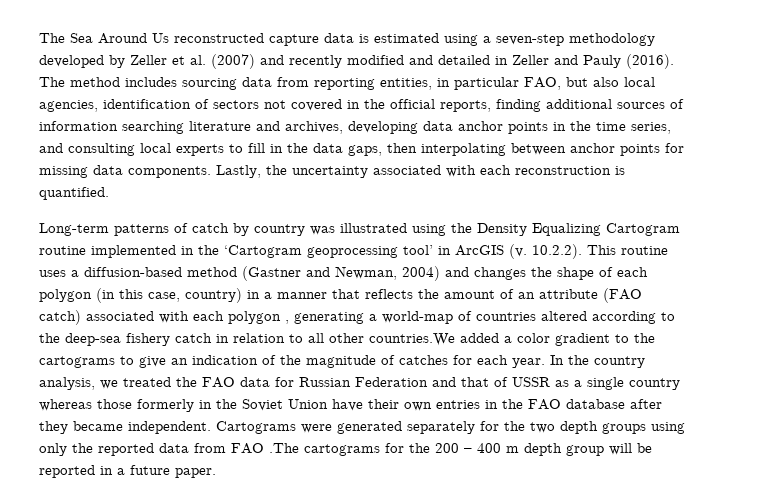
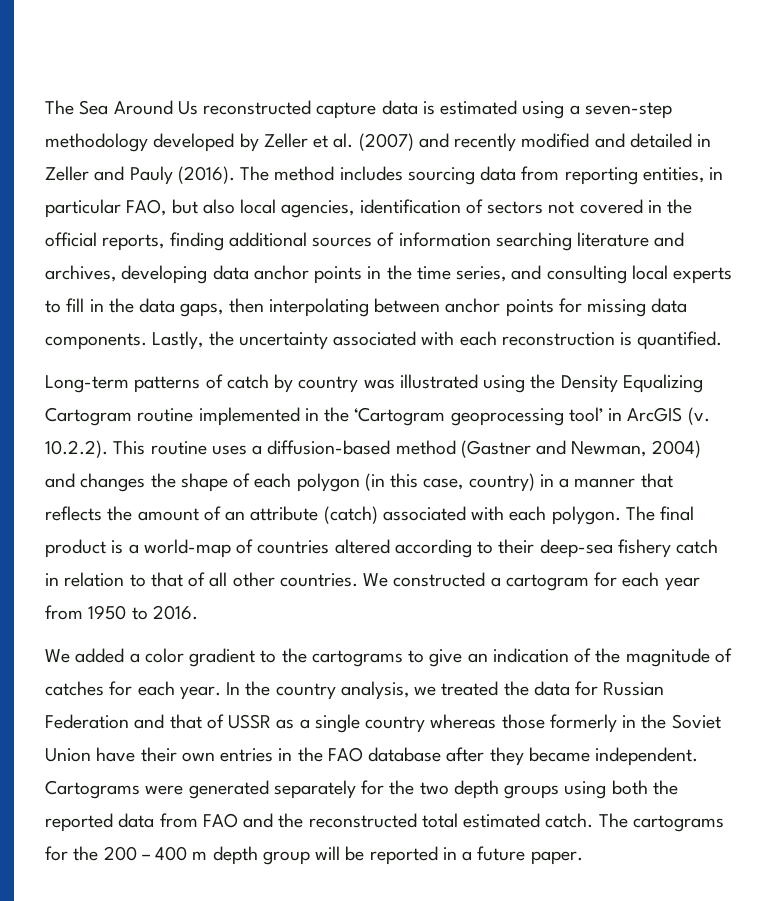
[603,288,642,303] [39,310,364,325] (FAO catch) associated with each polygon , generating -> [323,506,695,525] [45,539,124,558] (catch) associated with each polygon. The final product is
[39,333,60,343] the -> [498,539,535,554] their
[308,333,455,346] all other countries.We -> [150,572,700,591] [45,605,198,620] [45,649,70,663] that of all other countries. We constructed a cartogram for each year from 1950 to 2016. // We
[202,377,235,388] FAO -> (529, 688) none
[39,443,67,456] only -> [611,780,648,795] both
[269,443,299,453] .The -> [243,813,628,828] and the reconstructed total estimated catch. The

